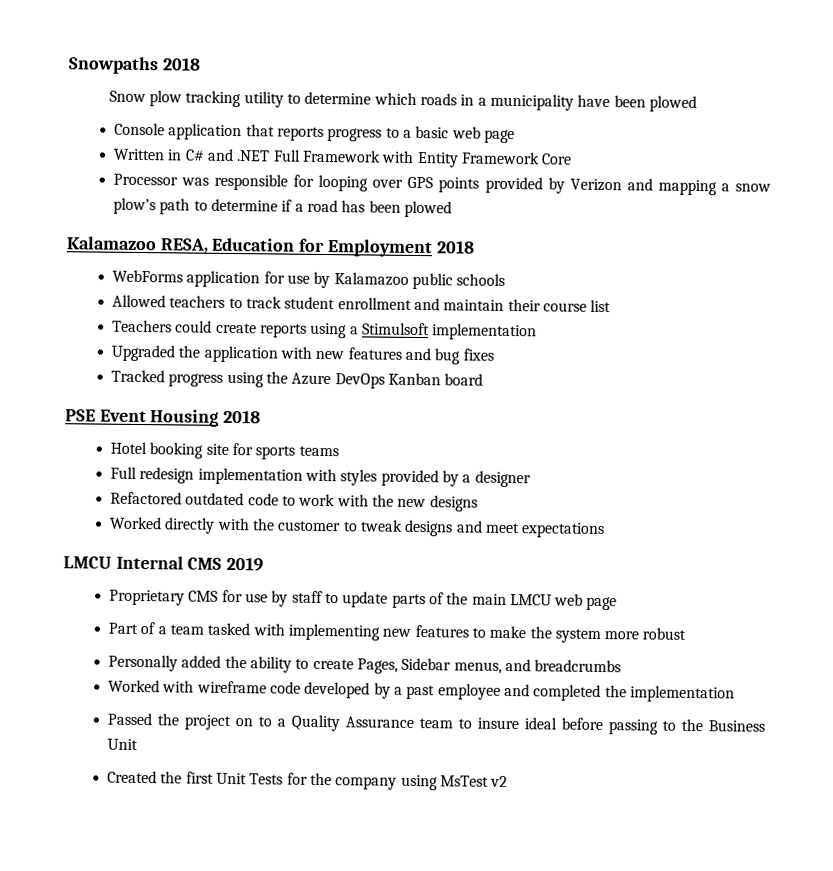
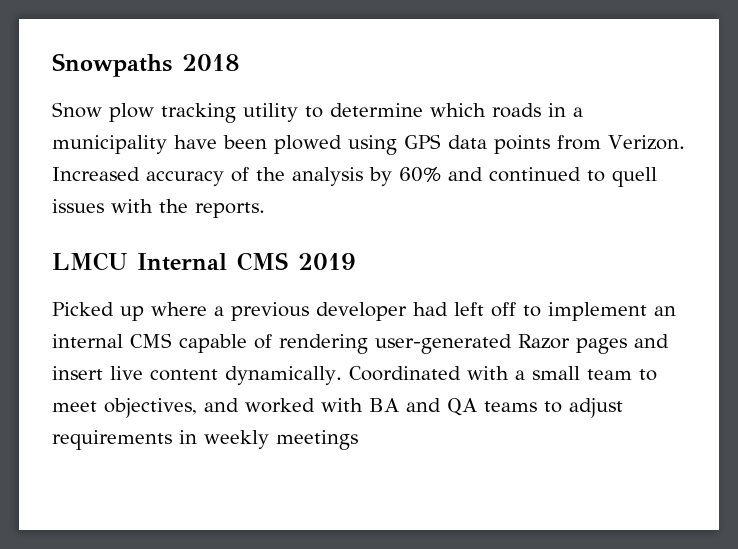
[113,122,515,144] [112,148,573,168] [112,173,772,196] [112,197,452,218] [66,236,475,258] [111,269,506,290] [111,294,612,313] [111,319,538,341] [110,344,494,365] [110,369,484,389] [65,409,262,427] [109,441,339,460] [109,466,531,488] [109,491,478,512] [108,516,606,539] [63,555,265,572] [108,589,618,611] [107,622,687,644] [107,654,622,674] [107,679,735,703] [106,712,765,735] [106,738,138,751] [106,770,509,791] // Console application that reports progress to a basic web page // Written in C# and .NET Full Framework with Entity Framework Core // Processor was responsible for looping over GPS points provided by Verizon and mapping a snow plow’s path to determine if a road has been plowed // Kalamazoo RESA, Education for Employment 2018 // WebForms application for use by Kalamazoo public schools // Allowed teachers to track student enrollment and maintain their course list // Teachers could create reports using a Stimulsoft implementation // Upgraded the application with new features and bug fixes // Tracked progress using the Azure DevOps Kanban board // PSE Event Housing 2018 // Hotel booking site for sports teams // Full redesign implementation with styles provided by a designer // Refactored outdated code to work with the new designs // Worked directly with the customer to tweak designs and meet expectations // LMCU Internal CMS 2019 // Proprietary CMS for use by staff to update parts of the main LMCU web page // Part of a team tasked with implementing new features to make the system more robust // Personally added the ability to create Pages, Sidebar menus, and breadcrumbs // Worked with wireframe code developed by a past employee and completed the implementation // Passed the project on to a Quality Assurance team to insure ideal before passing to the Business Unit // Created the first Unit Tests for the company using MsTest v2 -> [348,134,685,155] [52,167,657,187] [52,199,265,218] [52,252,356,271] [52,302,676,321] [52,333,669,354] [52,366,657,385] [52,398,623,418] [52,430,358,450] using GPS data points from Verizon. Increased accuracy of the analysis by 60% and continued to quell issues with the reports. // LMCU Internal CMS 2019 // Picked up where a previous developer had left off to implement an internal CMS capable of rendering user-generated Razor pages and insert live content dynamically. Coordinated with a small team to meet objectives, and worked with BA and QA teams to adjust requirements in weekly meetings

